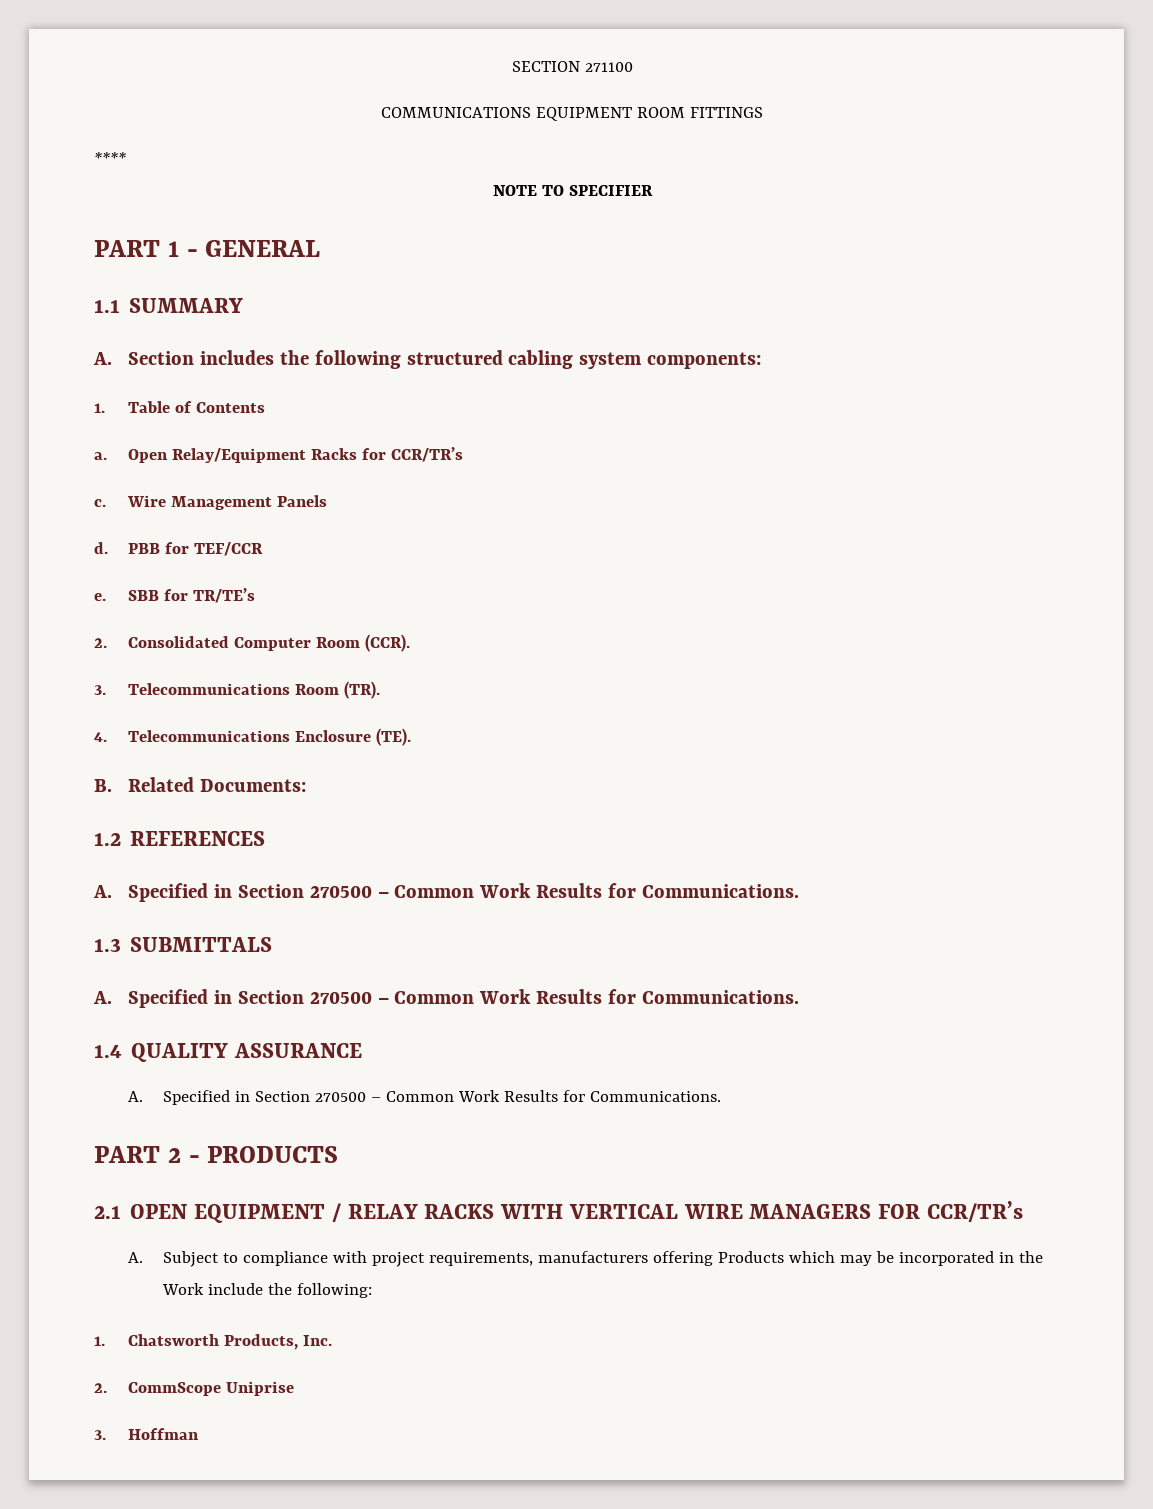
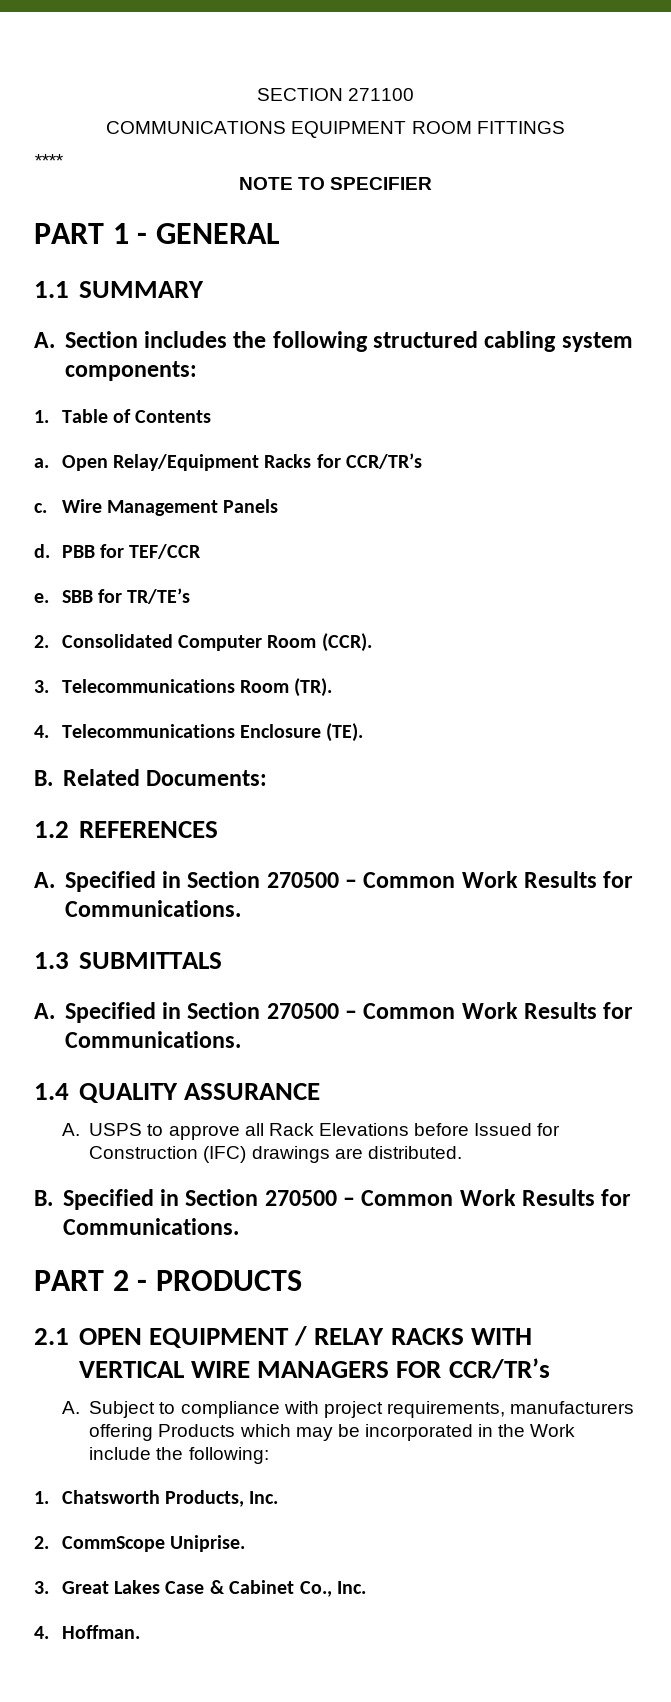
(144, 1096) none -> [89,1123,561,1140] [89,1146,462,1163] [34,1190,53,1206] USPS to approve all Rack Elevations before Issued for Construction (IFC) drawings are distributed. // B.
[226,1381,295,1396] [94,1428,200,1440] Uniprise // 3. Hoffman -> [170,1535,246,1552] [34,1580,367,1597] [34,1625,140,1639] Uniprise. // 3. Great Lakes Case & Cabinet Co., Inc. // 4. Hoffman.

